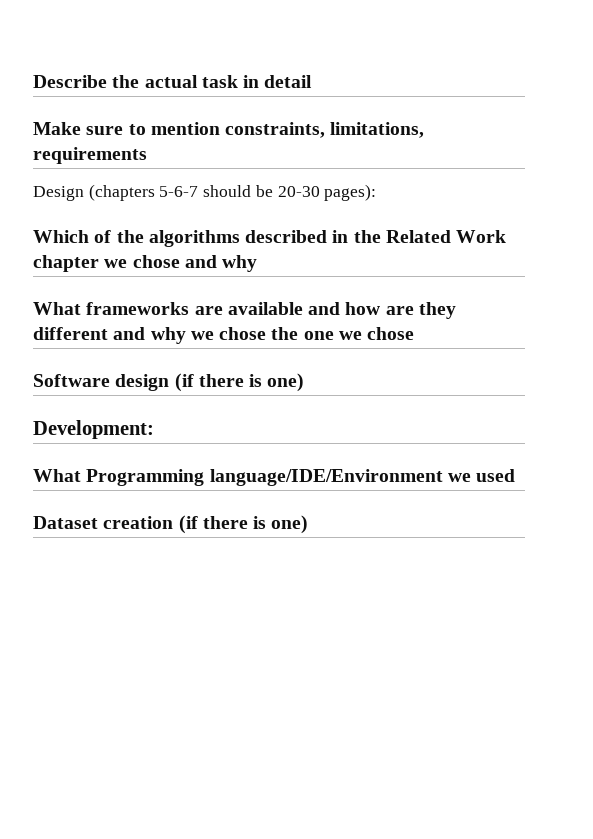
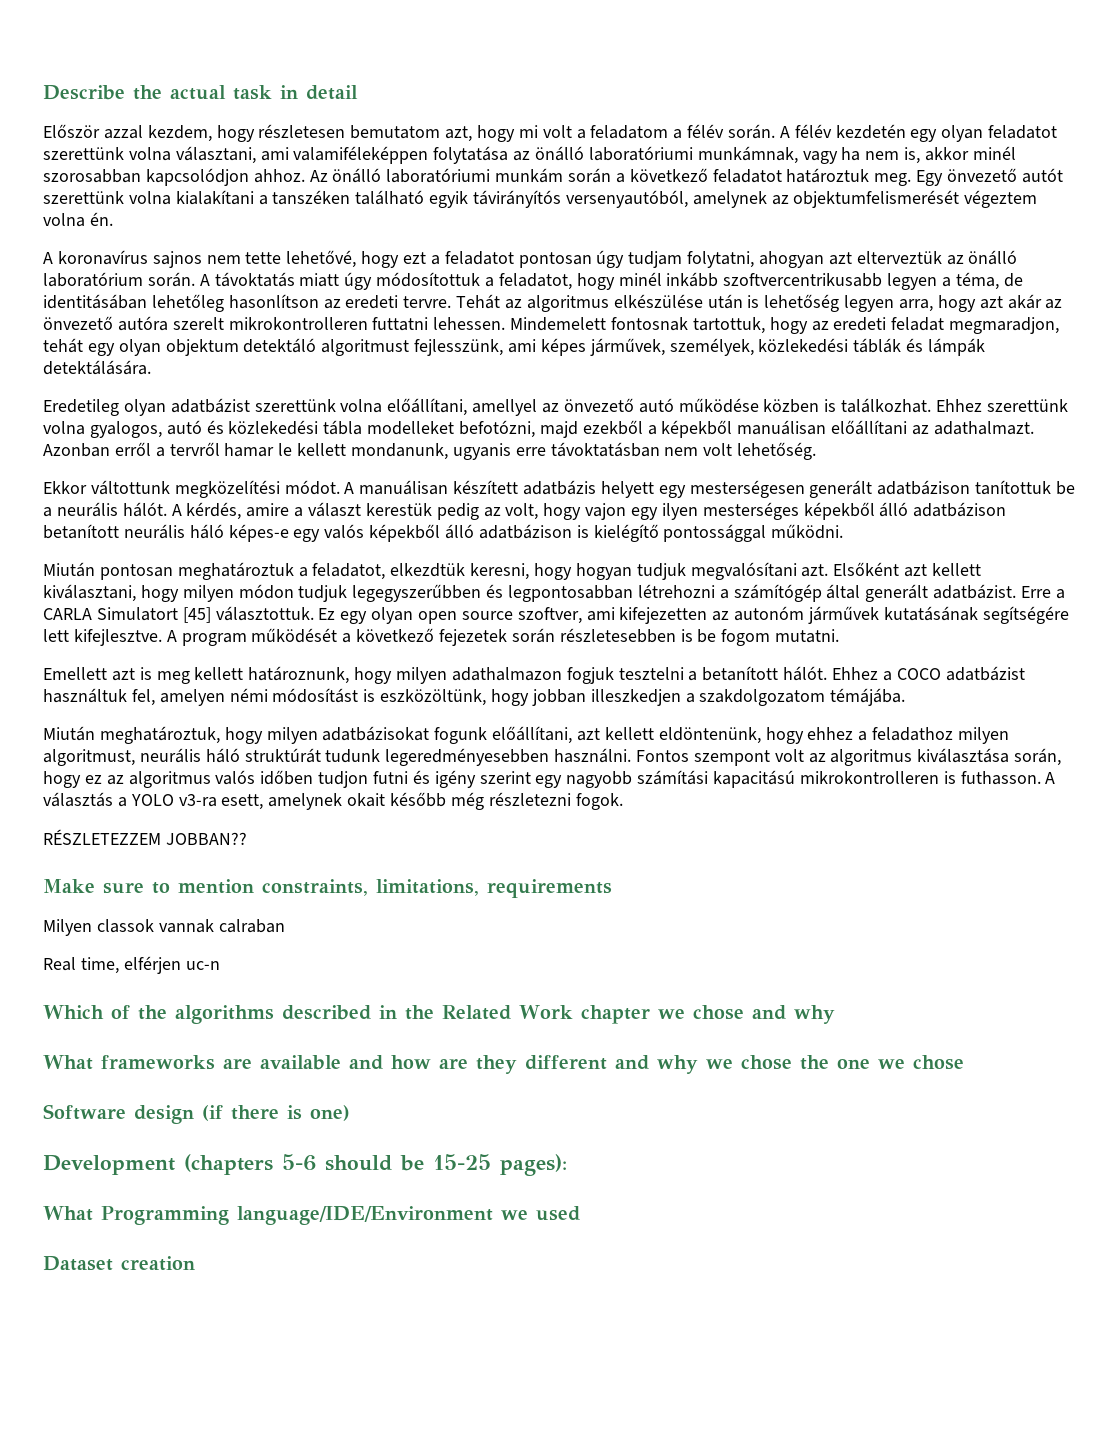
(313, 81) none -> [43,124,1058,142] [43,146,1016,164] [43,168,1063,186] [43,190,1038,208] [43,212,113,227] [43,250,1018,268] [43,272,1023,290] [43,294,1063,312] [43,316,1060,334] [43,338,986,356] [43,360,151,375] [43,398,1068,416] [43,420,1034,438] [43,442,817,460] [43,480,1076,498] [43,502,1007,520] [43,524,844,542] [43,562,982,580] [43,584,1065,602] [43,606,1069,624] [43,628,840,646] [43,666,1025,684] [43,688,906,706] [43,726,1010,744] [43,748,1062,766] [43,770,1056,788] [43,792,623,810] [43,829,247,845] // Először azzal kezdem, hogy részletesen bemutatom azt, hogy mi volt a feladatom a félév során. A félév kezdetén egy olyan feladatot szerettünk volna választani, ami valamiféleképpen folytatása az önálló laboratóriumi munkámnak, vagy ha nem is, akkor minél szorosabban kapcsolódjon ahhoz. Az önálló laboratóriumi munkám során a következő feladatot határoztuk meg. Egy önvezető autót szerettünk volna kialakítani a tanszéken található egyik távirányítós versenyautóból, amelynek az objektumfelismerését végeztem volna én. // A koronavírus sajnos nem tette lehetővé, hogy ezt a feladatot pontosan úgy tudjam folytatni, ahogyan azt elterveztük az önálló laboratórium során. A távoktatás miatt úgy módosítottuk a feladatot, hogy minél inkább szoftvercentrikusabb legyen a téma, de identitásában lehetőleg hasonlítson az eredeti tervre. Tehát az algoritmus elkészülése után is lehetőség legyen arra, hogy azt akár az önvezető autóra szerelt mikrokontrolleren futtatni lehessen. Mindemelett fontosnak tartottuk, hogy az eredeti feladat megmaradjon, tehát egy olyan objektum detektáló algoritmust fejlesszünk, ami képes járművek, személyek, közlekedési táblák és lámpák detektálására. // Eredetileg olyan adatbázist szerettünk volna előállítani, amellyel az önvezető autó működése közben is találkozhat. Ehhez szerettünk volna gyalogos, autó és közlekedési tábla modelleket befotózni, majd ezekből a képekből manuálisan előállítani az adathalmazt. Azonban erről a tervről hamar le kellett mondanunk, ugyanis erre távoktatásban nem volt lehetőség. // Ekkor váltottunk megközelítési módot. A manuálisan készített adatbázis helyett egy mesterségesen generált adatbázison tanítottuk be a neurális hálót. A kérdés, amire a választ kerestük pedig az volt, hogy vajon egy ilyen mesterséges képekből álló adatbázison betanított neurális háló képes-e egy valós képekből álló adatbázison is kielégítő pontossággal működni. // Miután pontosan meghatároztuk a feladatot, elkezdtük keresni, hogy hogyan tudjuk megvalósítani azt. Elsőként azt kellett kiválasztani, hogy milyen módon tudjuk legegyszerűbben és legpontosabban létrehozni a számítógép által generált adatbázist. Erre a CARLA Simulatort [45] választottuk. Ez egy olyan open source szoftver, ami kifejezetten az autonóm járművek kutatásának segítségére lett kifejlesztve. A program működését a következő fejezetek során részletesebben is be fogom mutatni. // Emellett azt is meg kellett határoznunk, hogy milyen adathalmazon fogjuk tesztelni a betanított hálót. Ehhez a COCO adatbázist használtuk fel, amelyen némi módosítást is eszközöltünk, hogy jobban illeszkedjen a szakdolgozatom témájába. // Miután meghatároztuk, hogy milyen adatbázisokat fogunk előállítani, azt kellett eldöntenünk, hogy ehhez a feladathoz milyen algoritmust, neurális háló struktúrát tudunk legeredményesebben használni. Fontos szempont volt az algoritmus kiválasztása során, hogy ez az algoritmus valós időben tudjon futni és igény szerint egy nagyobb számítási kapacitású mikrokontrolleren is futhasson. A választás a YOLO v3-ra esett, amelynek okait később még részletezni fogok. // RÉSZLETEZZEM JOBBAN??
[33,184,377,201] Design (chapters 5-6-7 should be 20-30 pages): -> [43,919,285,936] [43,956,220,974] Milyen classok vannak calraban // Real time, elférjen uc-n
[33,420,154,439] Development: -> [43,1154,567,1176] Development (chapters 5-6 should be 15-25 pages):
[178,515,309,534] (if there is one) -> (195, 1263) none

